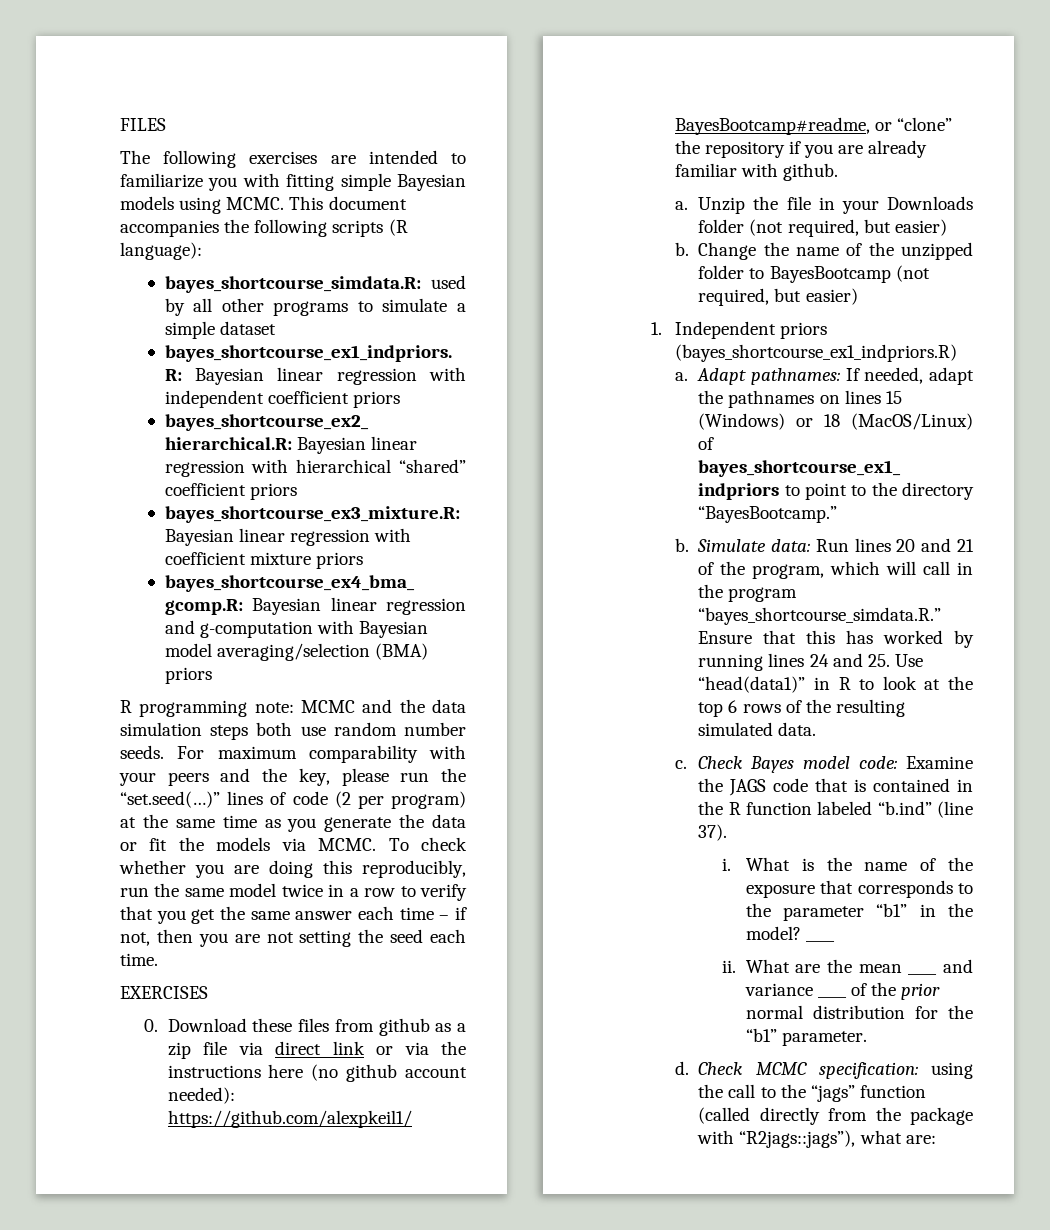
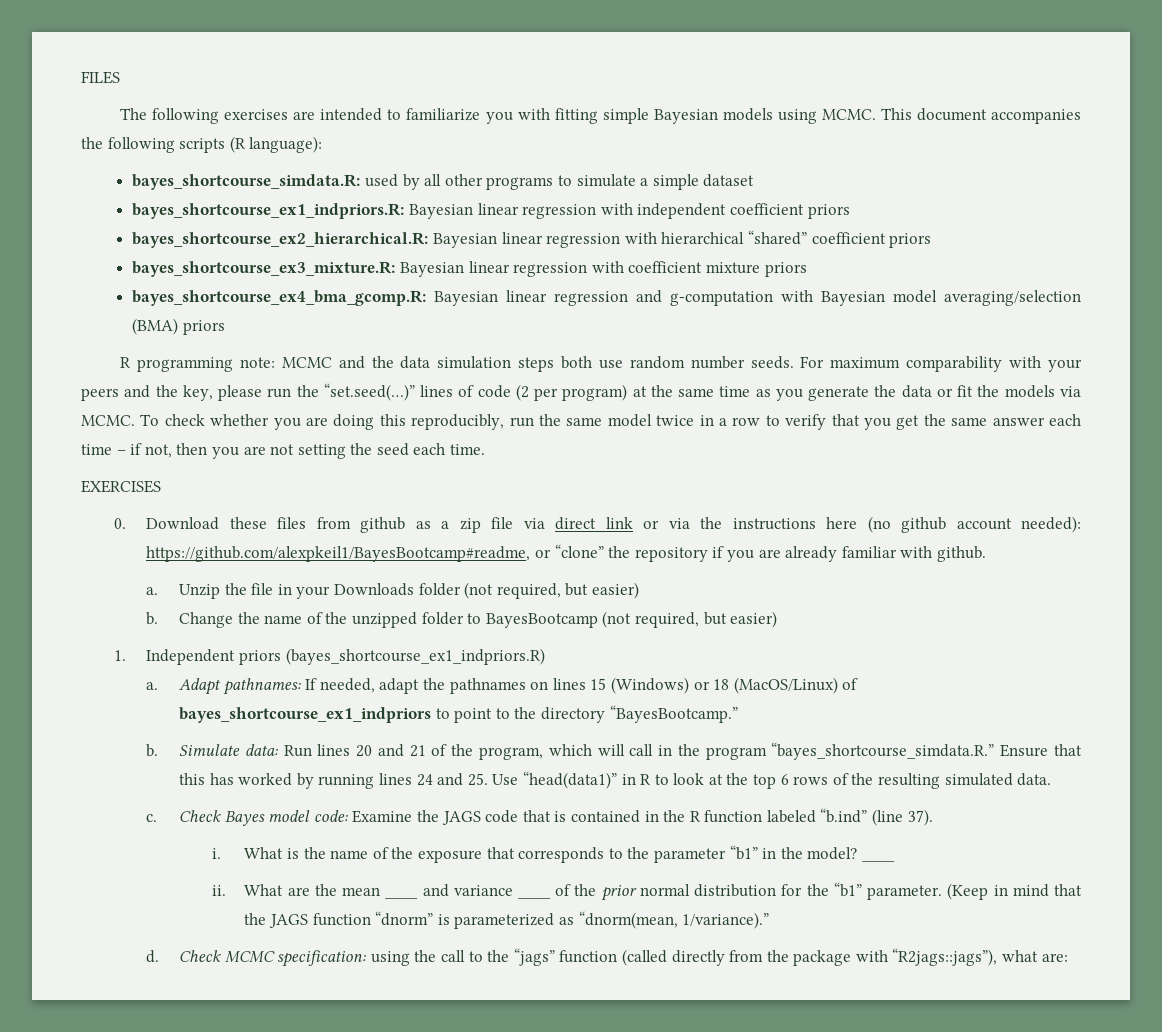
(867, 1038) none -> [947,883,1082,900] [244,911,770,929] (Keep in mind that the JAGS function “dnorm” is parameterized as “dnorm(mean, 1/variance).”

